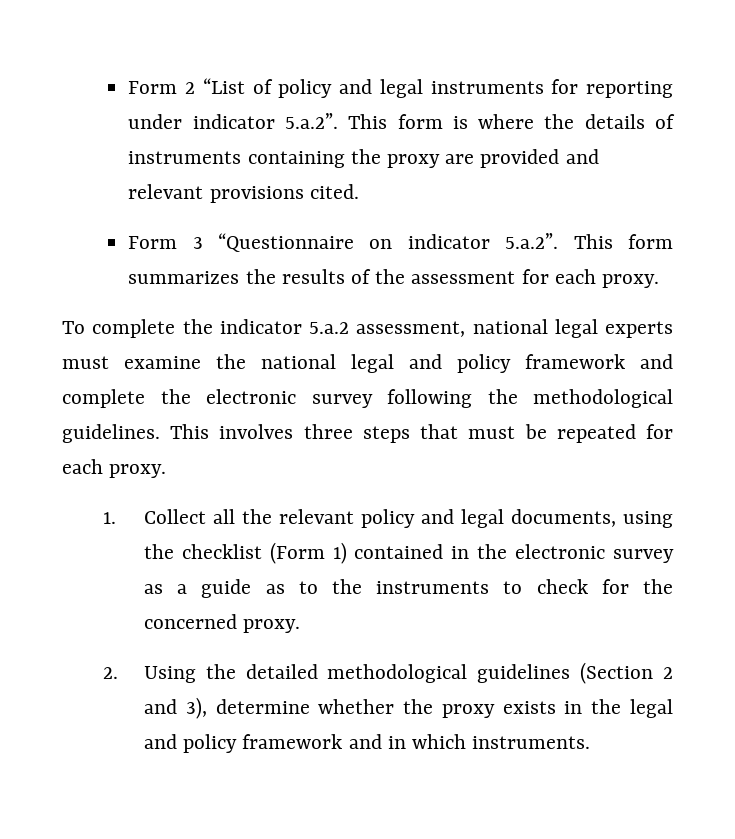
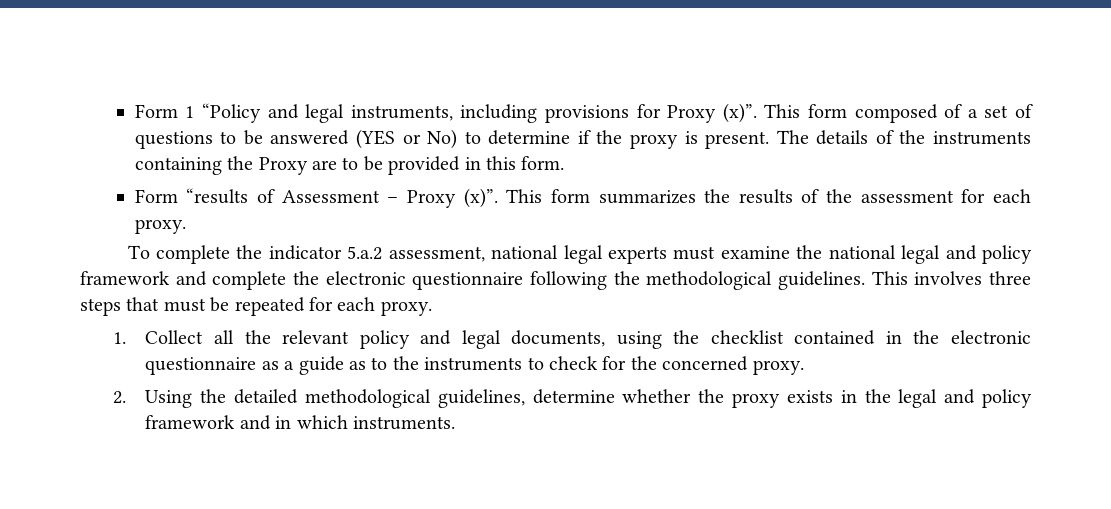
[128,78,673,98] [128,113,575,129] Form 2 “List of policy and legal instruments for reporting under indicator 5.a.2”. This form is where the -> [134,103,1034,123] [134,129,809,149] Form 1 “Policy and legal instruments, including provisions for Proxy (x)”. This form composed of a set of questions to be answered (YES or No) to determine if the proxy is present. The
(676, 121) none -> [899,130,926,144] the
[386,149,599,168] [128,184,359,203] [128,233,559,252] proxy are provided and relevant provisions cited. // Form 3 “Questionnaire on indicator 5.a.2”. -> [258,156,565,175] [134,188,498,208] Proxy are to be provided in this form. // Form “results of Assessment – Proxy (x)”.
[311,394,373,408] survey -> [412,272,524,290] questionnaire
[269,542,347,564] (Form 1) -> (784, 337) none
[612,549,674,563] survey -> [145,357,257,375] questionnaire
[477,662,673,684] [143,697,207,719] guidelines (Section 2 and 3), -> [437,389,525,408] guidelines,

